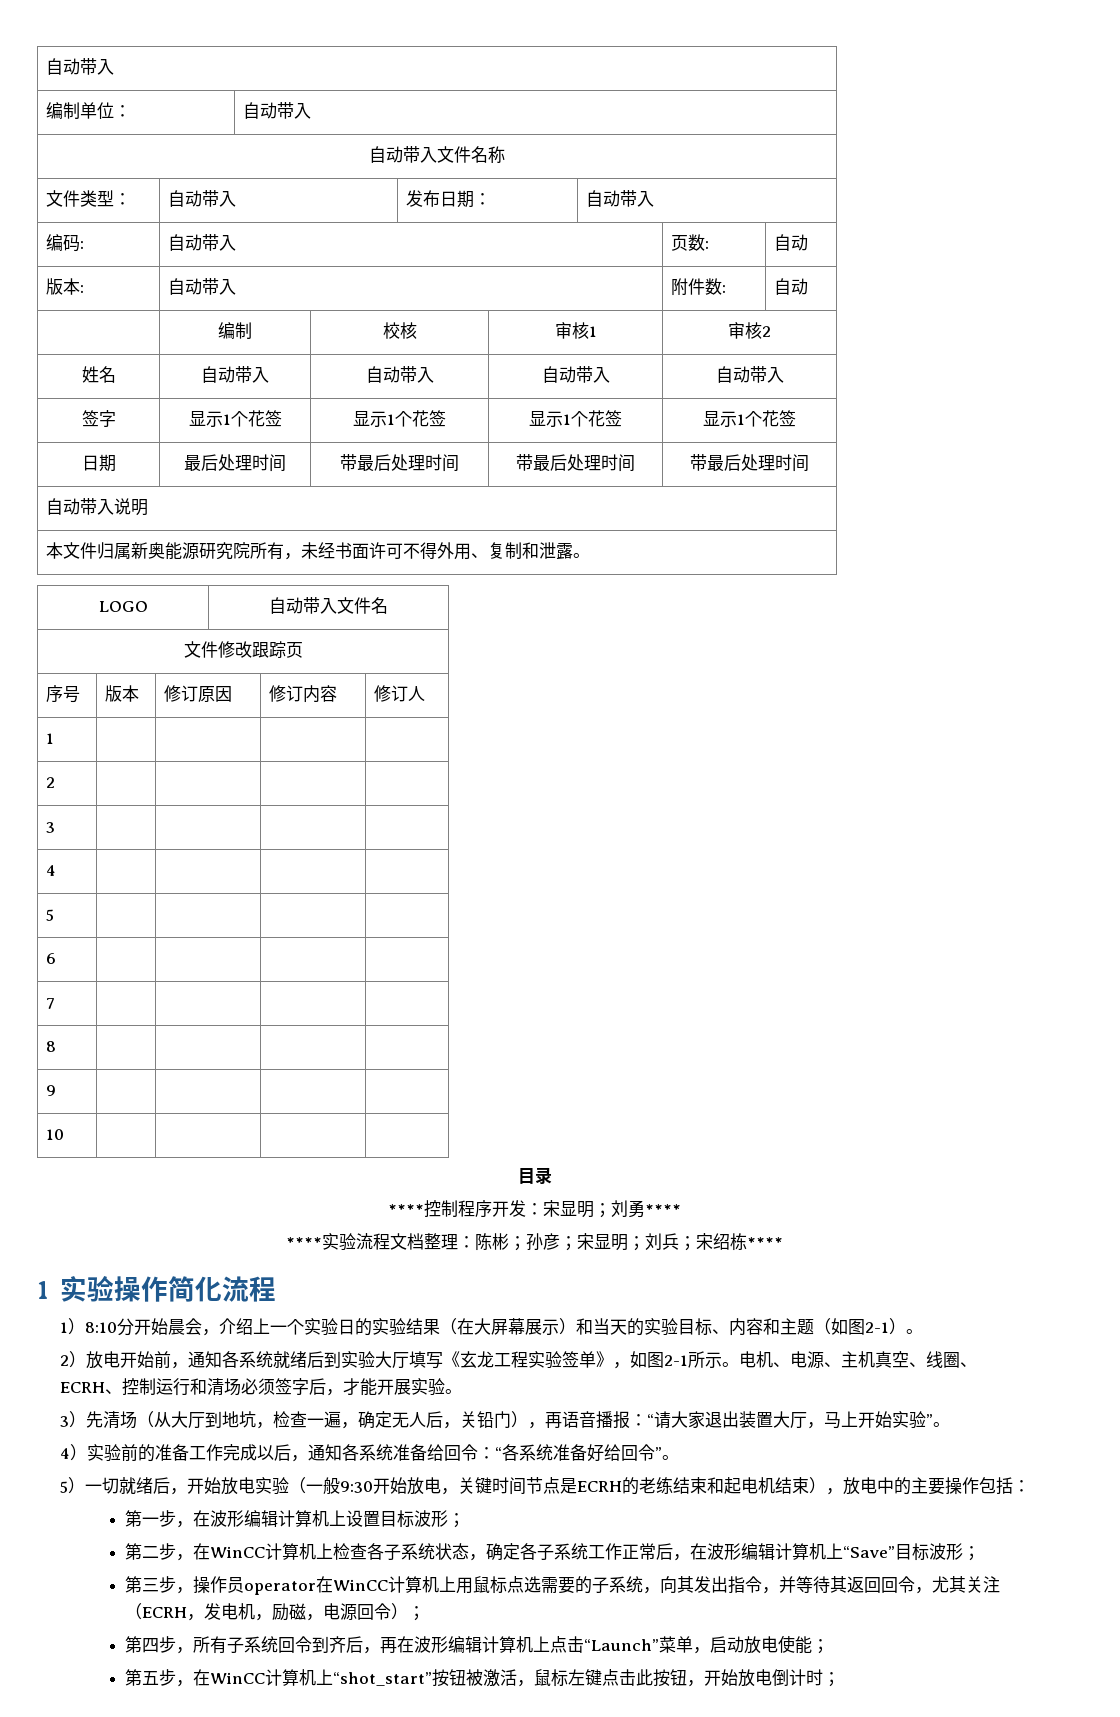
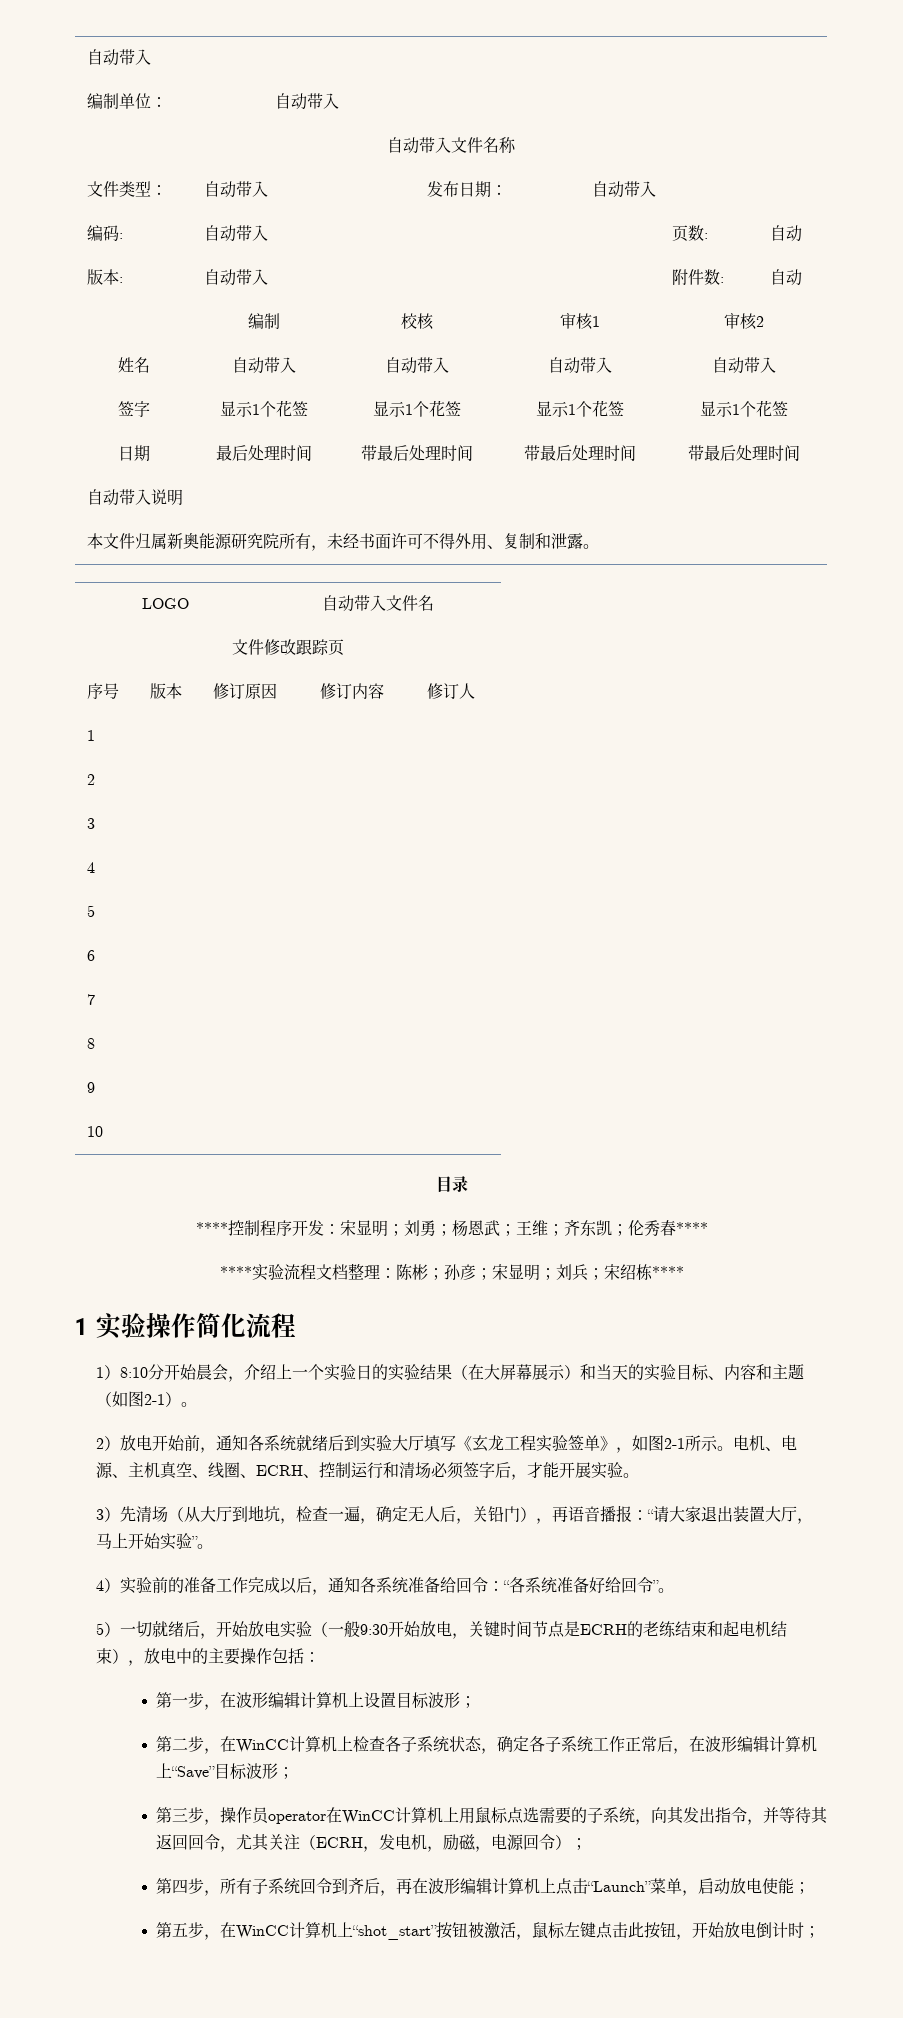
(645, 1209) none -> [435,1219,676,1237] ；杨恩武；王维；齐东凯；伦秀春

